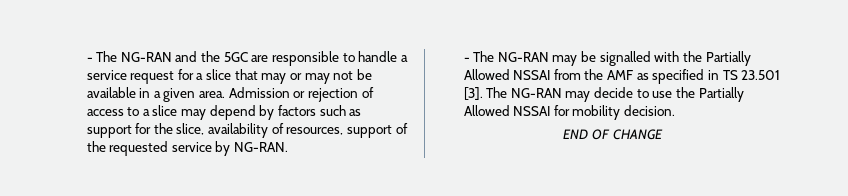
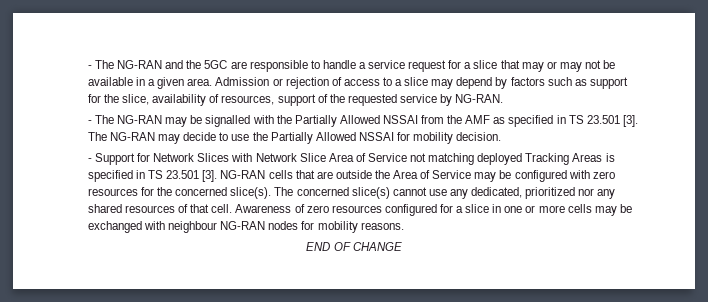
(676, 110) none -> [87,153,615,165] [87,170,615,182] [87,187,616,199] [87,204,632,216] [87,221,404,233] // - Support for Network Slices with Network Slice Area of Service not matching deployed Tracking Areas is specified in TS 23.501 [3]. NG-RAN cells that are outside the Area of Service may be configured with zero resources for the concerned slice(s). The concerned slice(s) cannot use any dedicated, prioritized nor any shared resources of that cell. Awareness of zero resources configured for a slice in one or more cells may be exchanged with neighbour NG-RAN nodes for mobility reasons.

